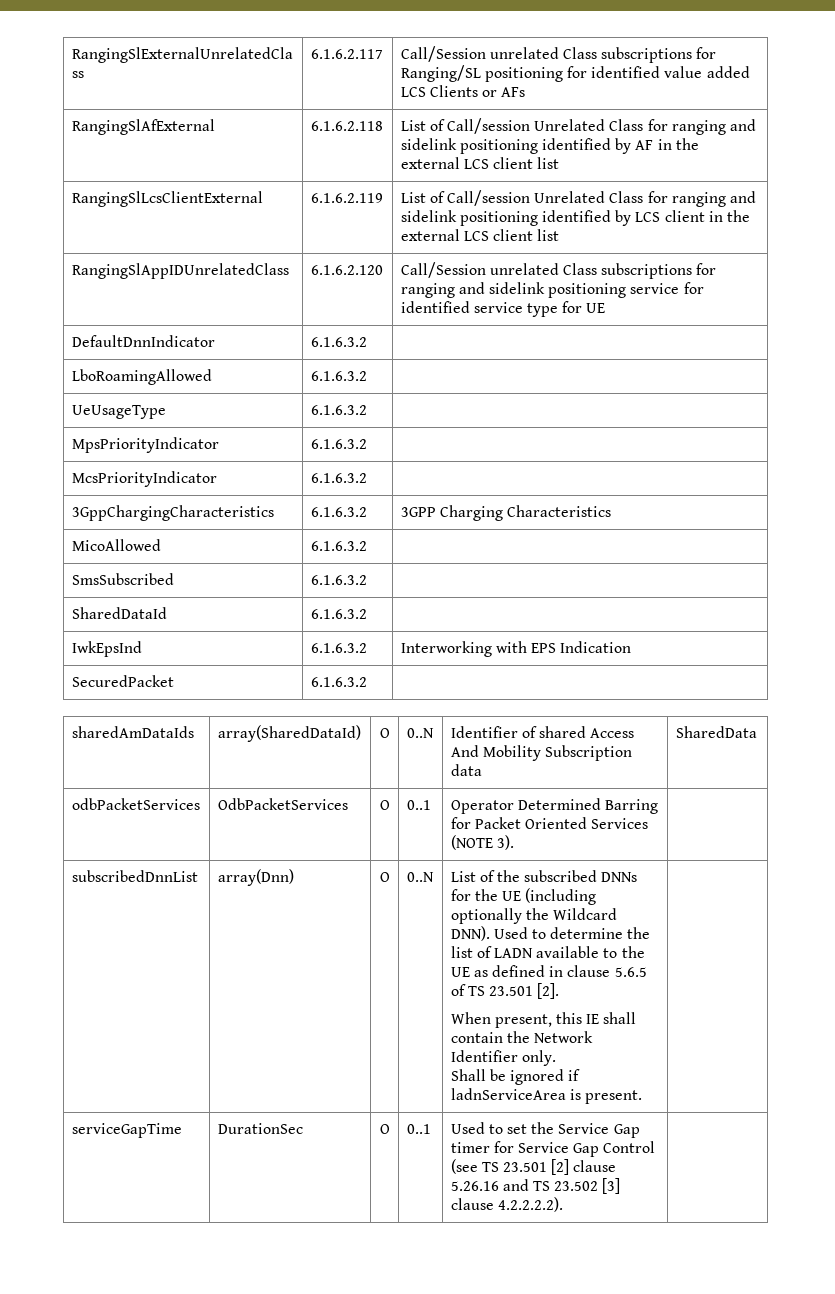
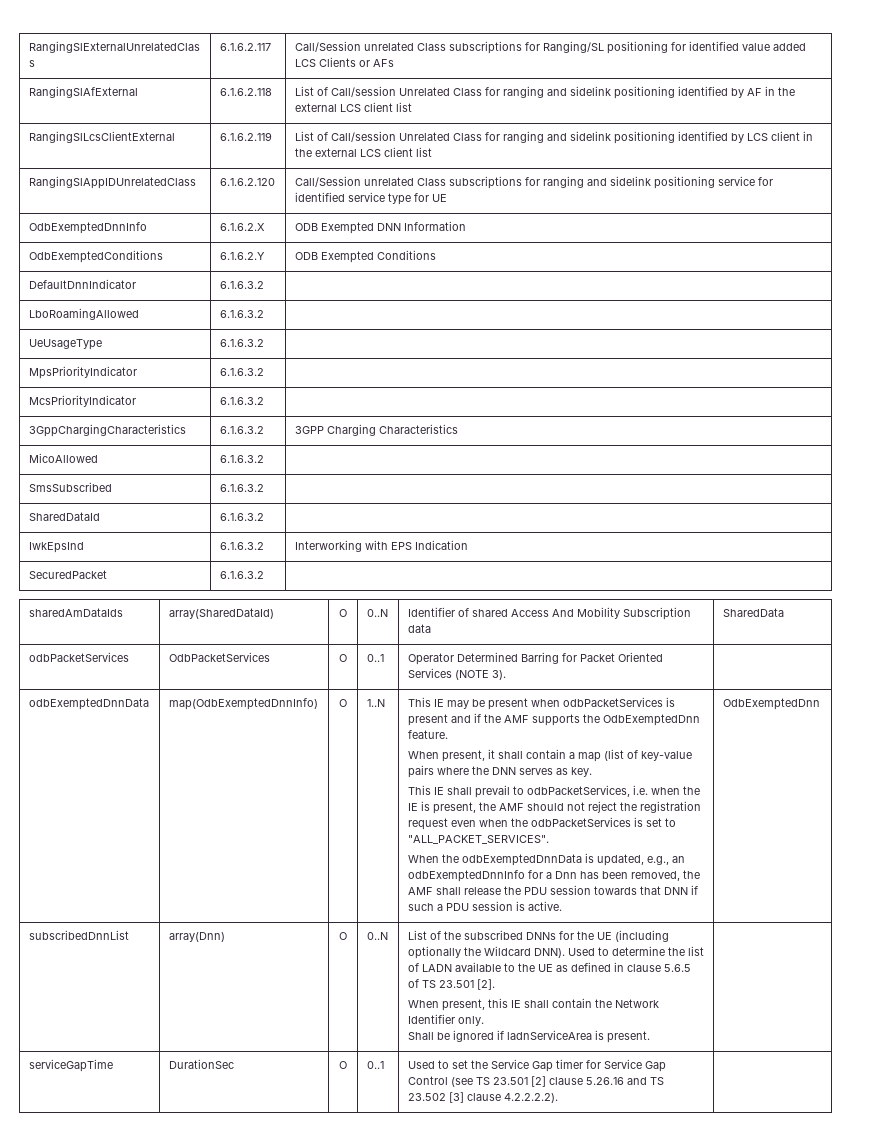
(606, 308) none -> [28,222,147,234] [219,223,265,231] [294,221,466,234] [28,250,163,263] [219,252,265,260] [294,250,436,263] // OdbExemptedDnnInfo | 6.1.6.2.X | ODB Exempted DNN Information // OdbExemptedConditions | 6.1.6.2.Y | ODB Exempted Conditions
(514, 842) none -> [28,698,149,710] [168,698,318,710] [339,699,347,707] [366,699,385,707] [407,697,675,710] [407,713,700,726] [407,730,448,739] [407,749,692,762] [407,765,592,778] [407,785,700,798] [407,801,701,814] [407,817,676,830] [407,835,549,844] [407,853,685,866] [407,870,700,882] [407,885,698,895] [407,901,562,911] [722,698,820,710] // odbExemptedDnnData | map(OdbExemptedDnnInfo) | O | 1..N | This IE may be present when odbPacketServices is present and if the AMF supports the OdbExemptedDnn feature. // When present, it shall contain a map (list of key-value pairs where the DNN serves as key. // This IE shall prevail to odbPacketServices, i.e. when the IE is present, the AMF should not reject the registration request even when the odbPacketServices is set to "ALL_PACKET_SERVICES". // When the odbExemptedDnnData is updated, e.g., an odbExemptedDnnInfo for a Dnn has been removed, the AMF shall release the PDU session towards that DNN if such a PDU session is active. | OdbExemptedDnn

